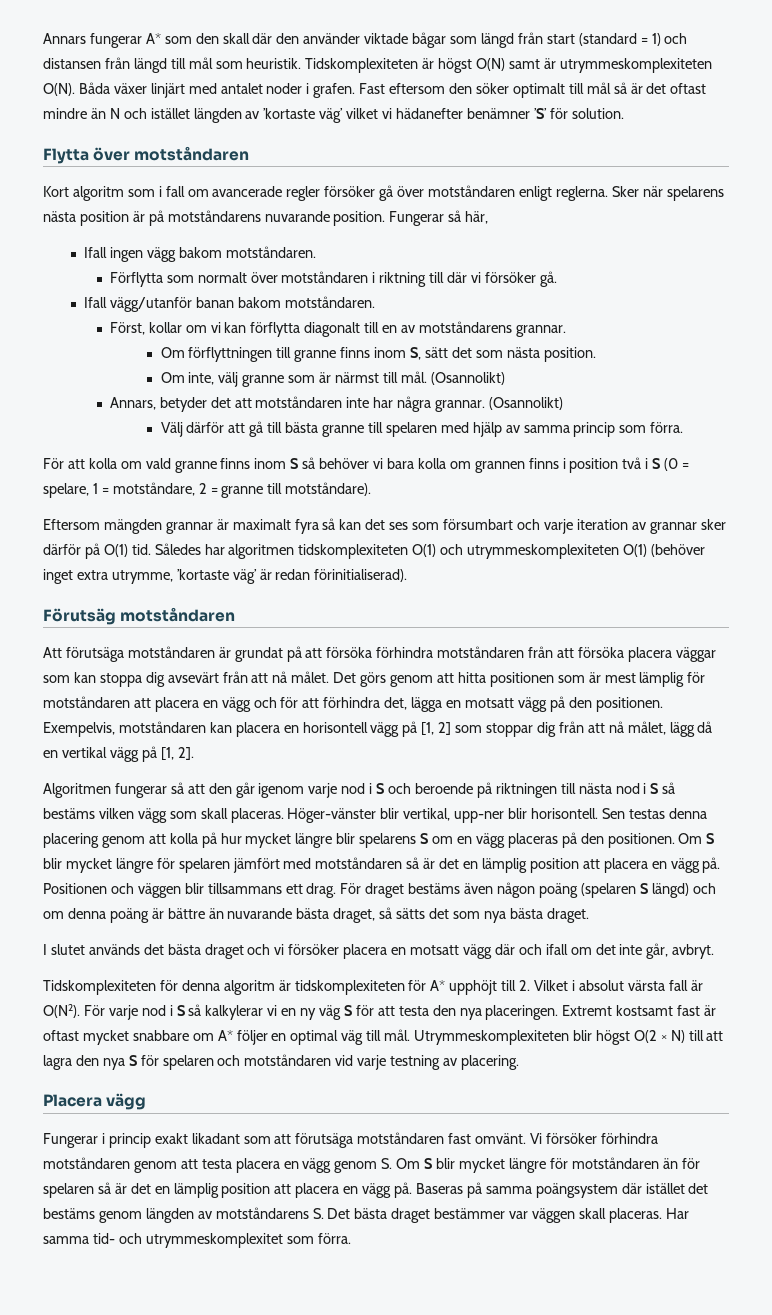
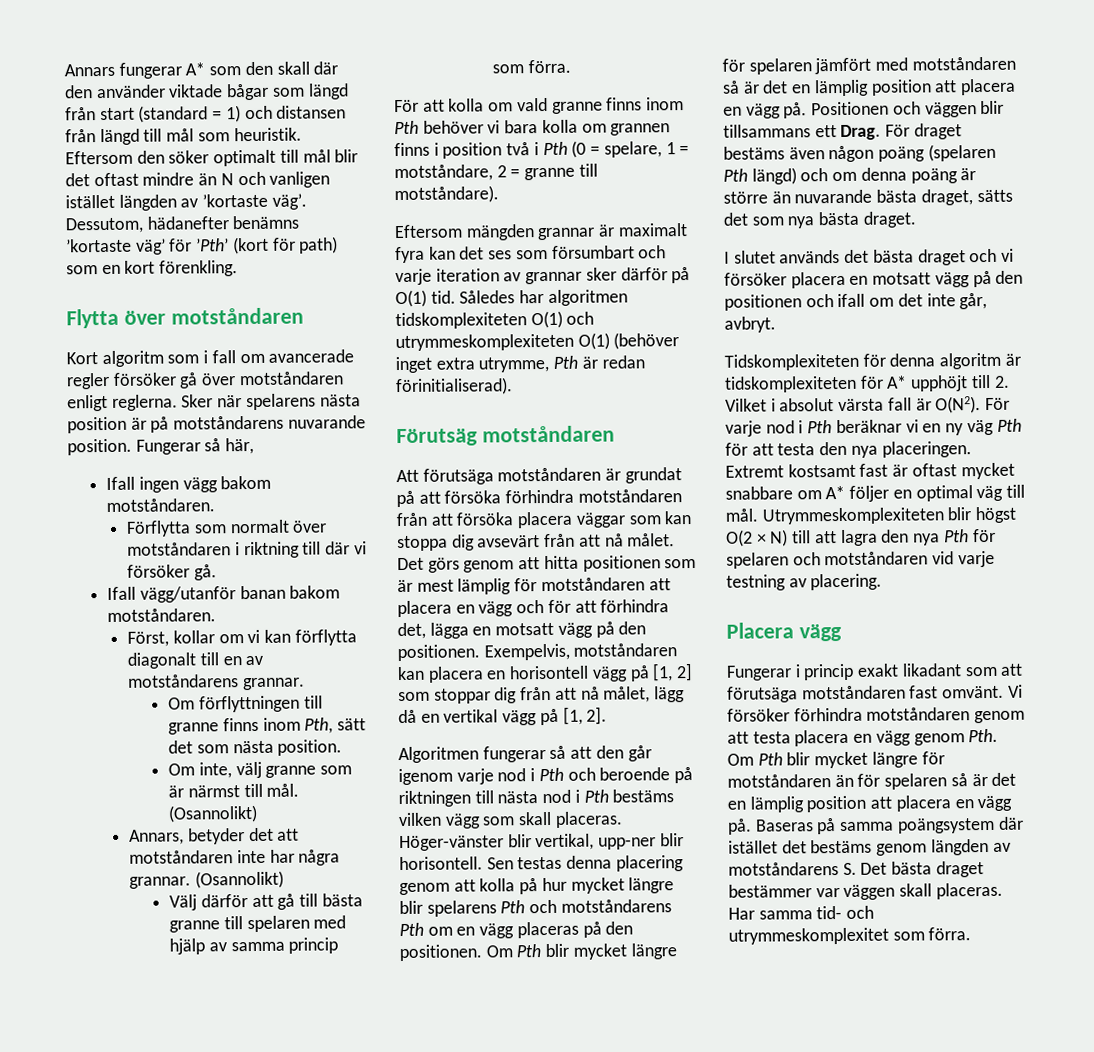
[305,58,712,73] [43,82,446,98] Tidskomplexiteten är högst O(N) samt är utrymmeskomplexiteten O(N). Båda växer linjärt med antalet noder i grafen. Fast eftersom -> [65,150,133,165] Eftersom
[613,82,643,94] så är -> [334,149,359,163] blir
(147, 113) none -> [269,171,331,188] vanligen
[319,108,624,123] väg’ vilket vi hädanefter benämner ’S’ för solution. -> [271,193,307,210] [65,215,300,234] [66,236,339,255] [66,260,239,277] väg’. Dessutom, hädanefter benämns ’kortaste väg’ för ’Pth’ (kort för path) som en kort förenkling.
[410,347,422,360] S, -> [304,717,334,734] Pth,
[290,457,316,469] S så -> [394,120,419,135] Pth
[652,458,661,469] S -> [542,141,568,156] Pth
[322,518,336,530] så -> (425, 255) none
[176,569,257,584] ’kortaste väg’ -> [553,355,579,369] Pth
[376,783,385,794] S -> [538,767,564,782] Pth
[650,782,676,794] S så -> [583,789,609,803] Pth
[420,833,429,844] S -> [500,899,672,914] [399,922,424,937] Pth och motståndarens Pth
[706,833,715,844] S -> [516,944,542,958] Pth
[306,883,337,898] drag. -> [840,124,882,140] Drag.
[639,883,648,894] S -> [723,168,748,182] Pth
[167,908,205,919] bättre -> [723,191,768,204] större
[379,907,393,919] så -> (973, 197) none
[494,944,515,955] där -> [972,270,1024,288] [724,294,802,311] på den positionen
[176,1004,264,1020] S så kalkylerar -> [807,419,902,434] Pth beräknar
[343,1005,352,1016] S -> [996,418,1022,432] Pth
[128,1055,137,1066] S -> [943,529,969,543] Pth
[381,1158,433,1169] S. Om S -> [968,728,999,743] [727,752,783,766] Pth. Om Pth

